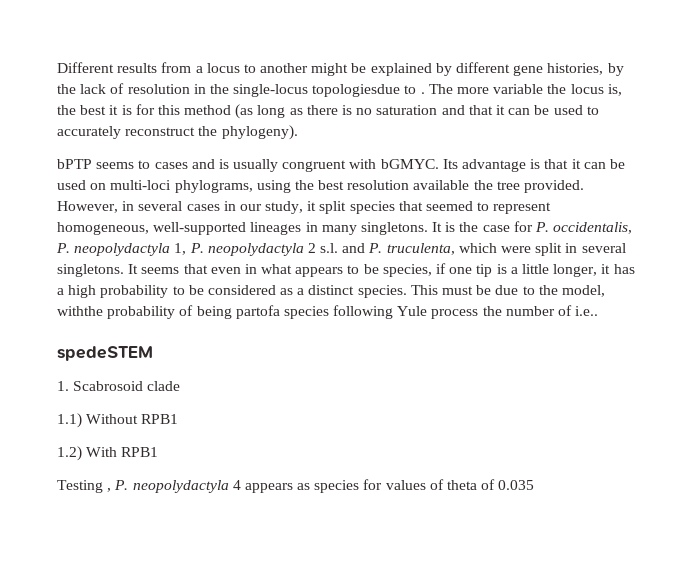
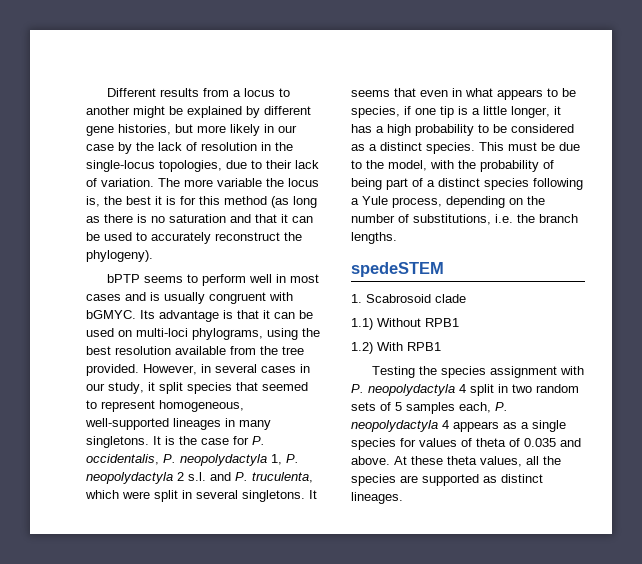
(604, 69) none -> [175,124,297,136] [86,144,114,151] but more likely in our case
[312,84,425,97] topologiesdue to . -> [159,160,319,172] [86,178,154,187] topologies, due to their lack of variation.
(151, 164) none -> [201,274,319,286] perform well in most
(470, 185) none -> [230,346,256,355] from
[57,306,103,316] withthe -> [430,160,476,169] with the
[235,305,599,319] partofa species following Yule process the number of i.e.. -> [386,178,583,190] [351,196,545,208] [351,214,578,225] [351,232,397,244] part of a distinct species following a Yule process, depending on the number of substitutions, i.e. the branch lengths.
[107,488,112,492] , -> [418,366,584,378] [351,384,579,396] [351,402,491,414] the species assignment with P. neopolydactyla 4 split in two random sets of 5 samples each,
(311, 486) none -> [521,420,566,432] a single
(535, 485) none -> [560,438,581,447] [351,456,561,467] [351,474,543,486] [351,492,403,504] and above. At these theta values, all the species are supported as distinct lineages.

